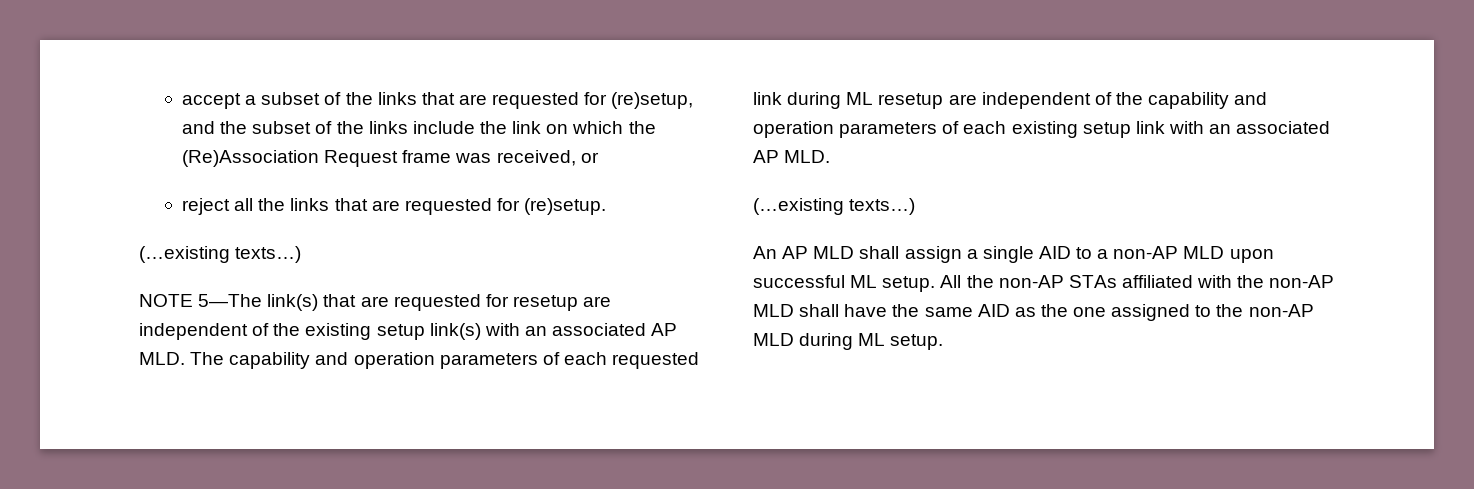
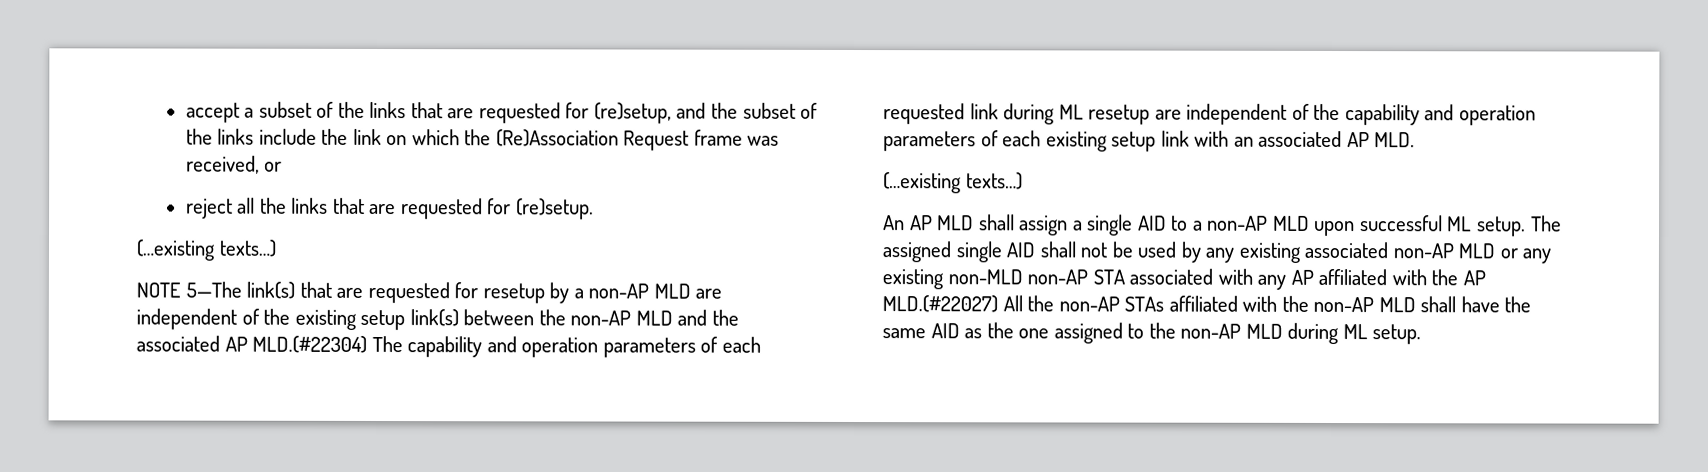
(578, 303) none -> [549,282,691,304] by a non-AP MLD
[484,323,678,336] [139,352,185,365] with an associated AP MLD. -> [463,309,739,326] [136,335,368,353] between the non-AP MLD and the associated AP MLD.(#22304)
(936, 284) none -> [1530,215,1562,232] [882,241,1552,264] [882,268,1486,290] [882,295,998,313] The assigned single AID shall not be used by any existing associated non-AP MLD or any existing non-MLD non-AP STA associated with any AP affiliated with the AP MLD.(#22027)

